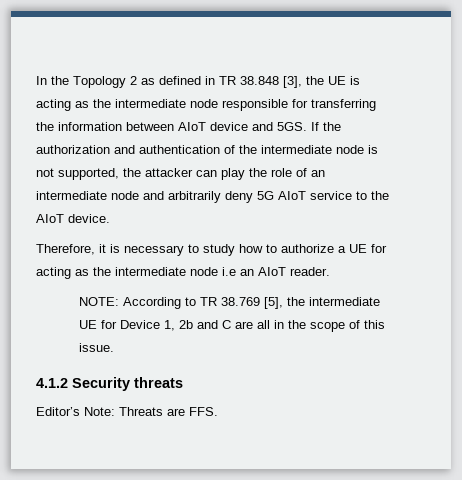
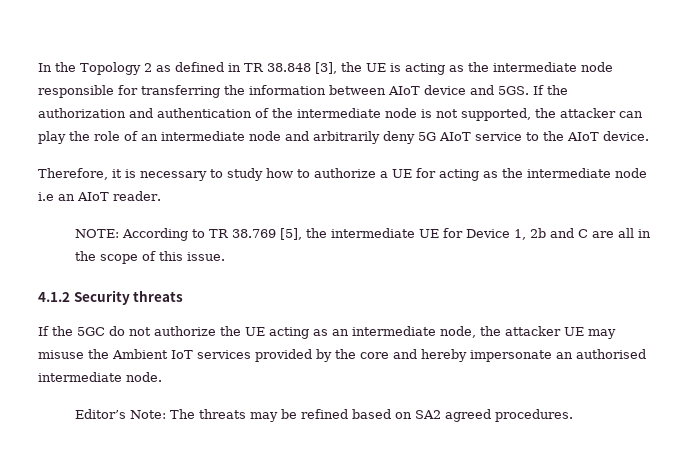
[36,407,218,416] Editor’s Note: Threats are FFS. -> [38,326,616,339] [38,349,646,362] [38,372,162,382] [74,409,573,422] If the 5GC do not authorize the UE acting as an intermediate node, the attacker UE may misuse the Ambient IoT services provided by the core and hereby impersonate an authorised intermediate node. // Editor’s Note: The threats may be refined based on SA2 agreed procedures.

